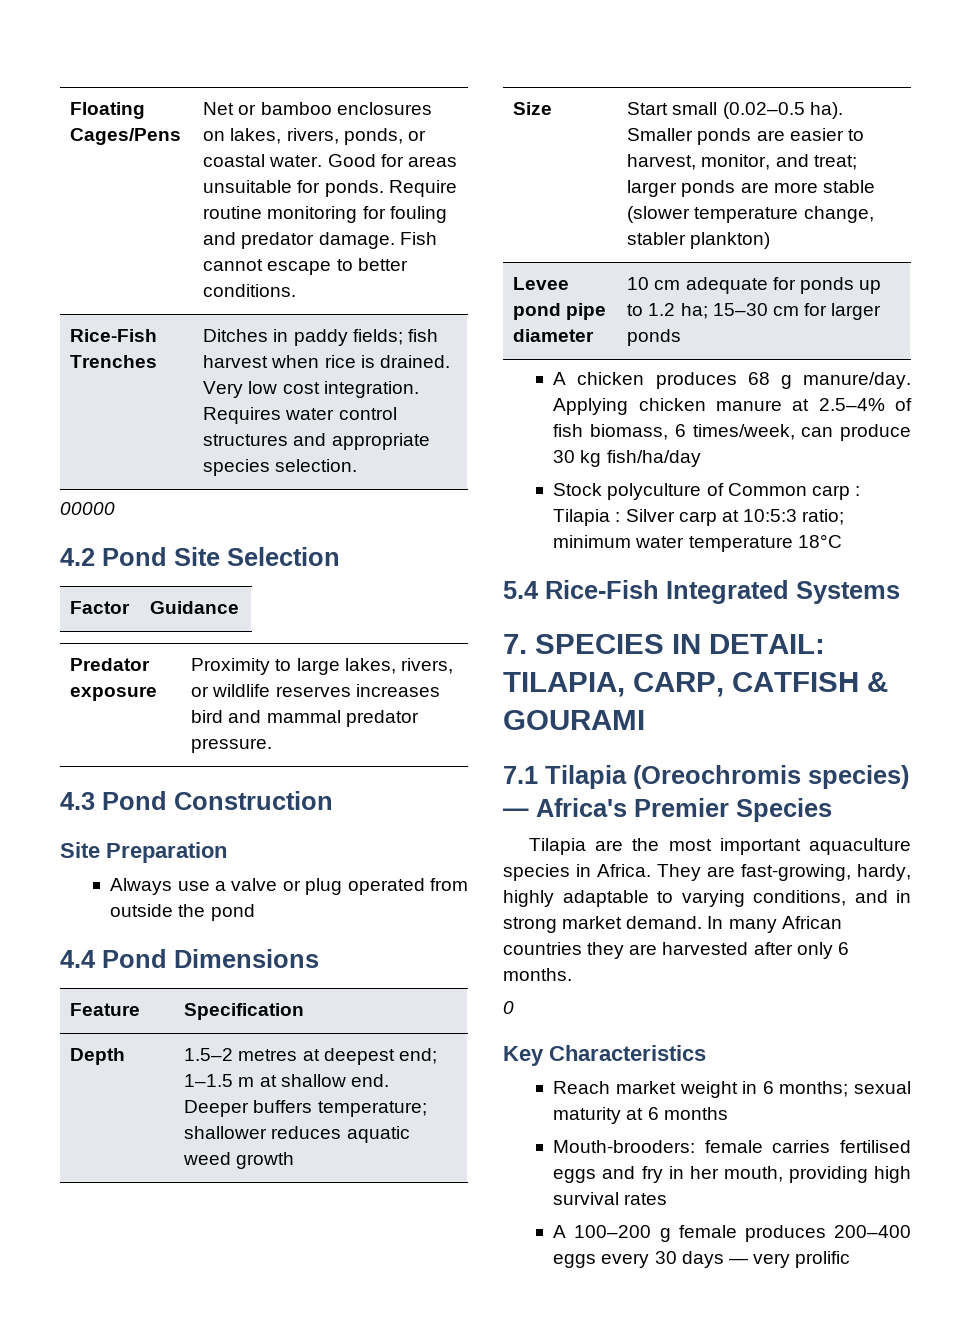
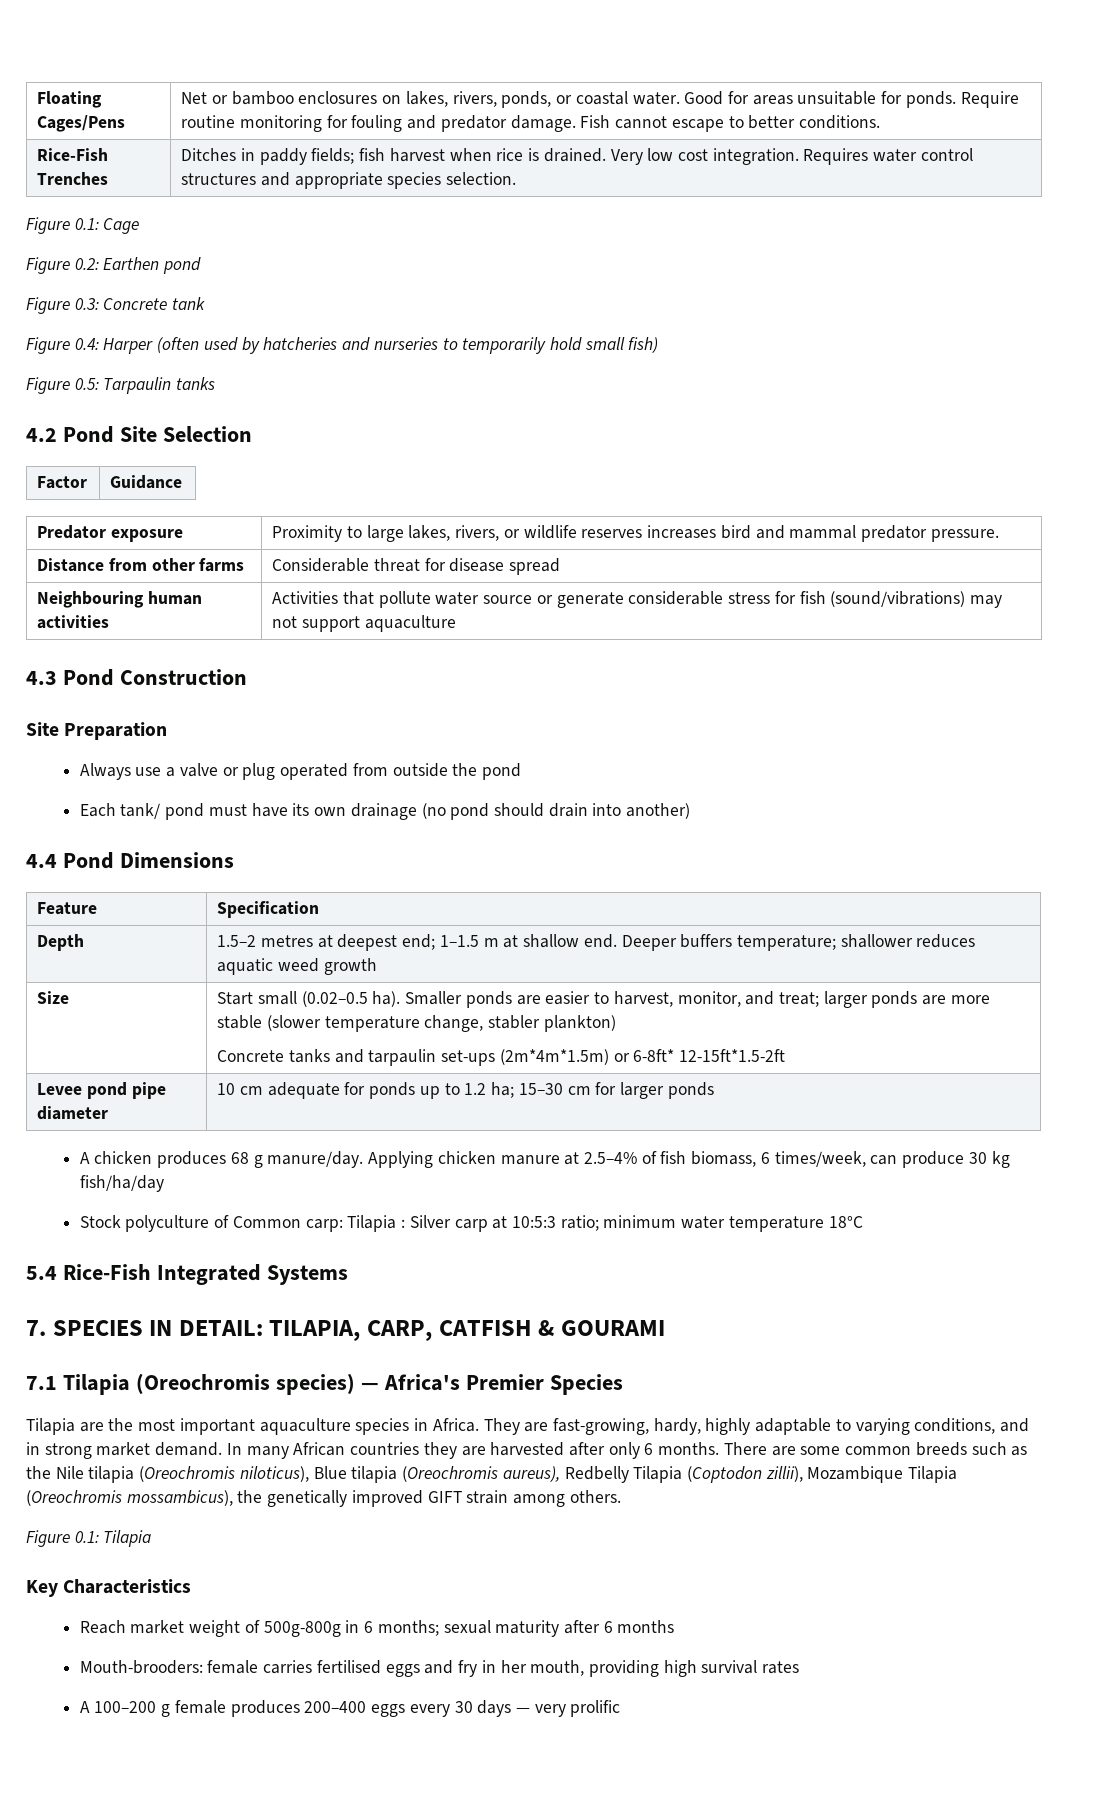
[60,502,115,515] 00000 -> [26,217,140,234] [26,257,202,274] [26,297,206,314] [26,337,659,354] [26,377,216,394] Figure 0.1: Cage // Figure 0.2: Earthen pond // Figure 0.3: Concrete tank // Figure 0.4: Harper (often used by hatcheries and nurseries to temporarily hold small fish) // Figure 0.5: Tarpaulin tanks
(273, 745) none -> [37,558,245,572] [272,558,561,575] [37,591,203,608] [37,615,110,629] [272,591,1003,608] [272,615,456,632] // Distance from other farms | Considerable threat for disease spread // Neighbouring human activities | Activities that pollute water source or generate considerable stress for fish (sound/vibrations) may not support aquaculture
(255, 912) none -> [79,803,691,820] // Each tank/ pond must have its own drainage (no pond should drain into another)
(771, 240) none -> [217,1049,786,1066] // Concrete tanks and tarpaulin set-ups (2m*4m*1.5m) or 6-8ft* 12-15ft*1.5-2ft
[811,485,860,500] carp : -> [305,1219,343,1232] carp:
[503,1001,514,1014] // 0 -> [723,1442,1028,1456] [26,1466,958,1483] [26,1490,621,1507] [26,1530,152,1547] There are some common breeds such as the Nile tilapia (Oreochromis niloticus), Blue tilapia (Oreochromis aureus), Redbelly Tilapia (Coptodon zillii), Mozambique Tilapia (Oreochromis mossambicus), the genetically improved GIFT strain among others. // Figure 0.1: Tilapia
(738, 1089) none -> [244,1620,341,1637] of 500g-800g
[626,1108,644,1120] at -> [563,1620,600,1634] after

